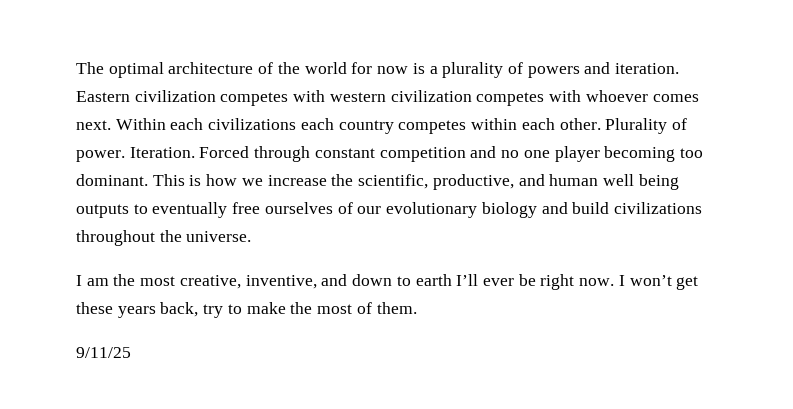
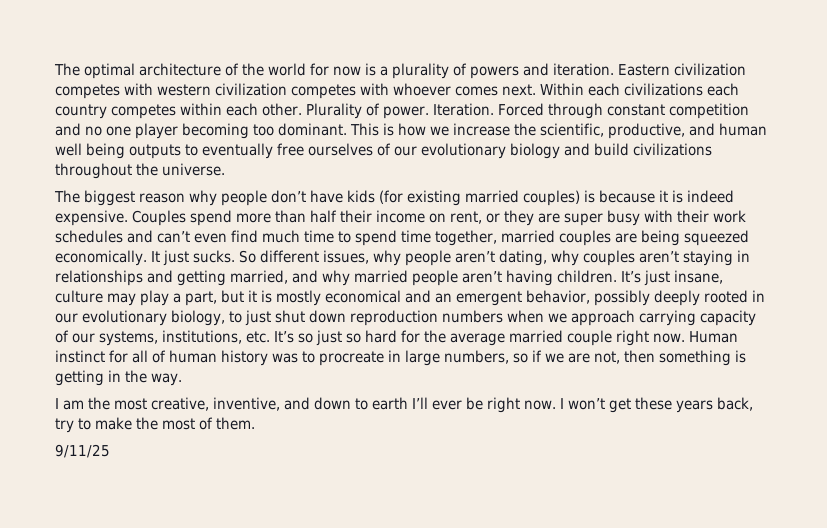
(252, 236) none -> [54,190,734,206] [55,210,746,226] [55,230,749,246] [55,250,750,266] [55,270,723,286] [55,290,765,306] [55,310,756,326] [55,330,738,346] [55,350,746,366] [55,370,182,386] // The biggest reason why people don’t have kids (for existing married couples) is because it is indeed expensive. Couples spend more than half their income on rent, or they are super busy with their work schedules and can’t even find much time to spend time together, married couples are being squeezed economically. It just sucks. So different issues, why people aren’t dating, why couples aren’t staying in relationships and getting married, and why married people aren’t having children. It’s just insane, culture may play a part, but it is mostly economical and an emergent behavior, possibly deeply rooted in our evolutionary biology, to just shut down reproduction numbers when we approach carrying capacity of our systems, institutions, etc. It’s so just so hard for the average married couple right now. Human instinct for all of human history was to procreate in large numbers, so if we are not, then something is getting in the way.

